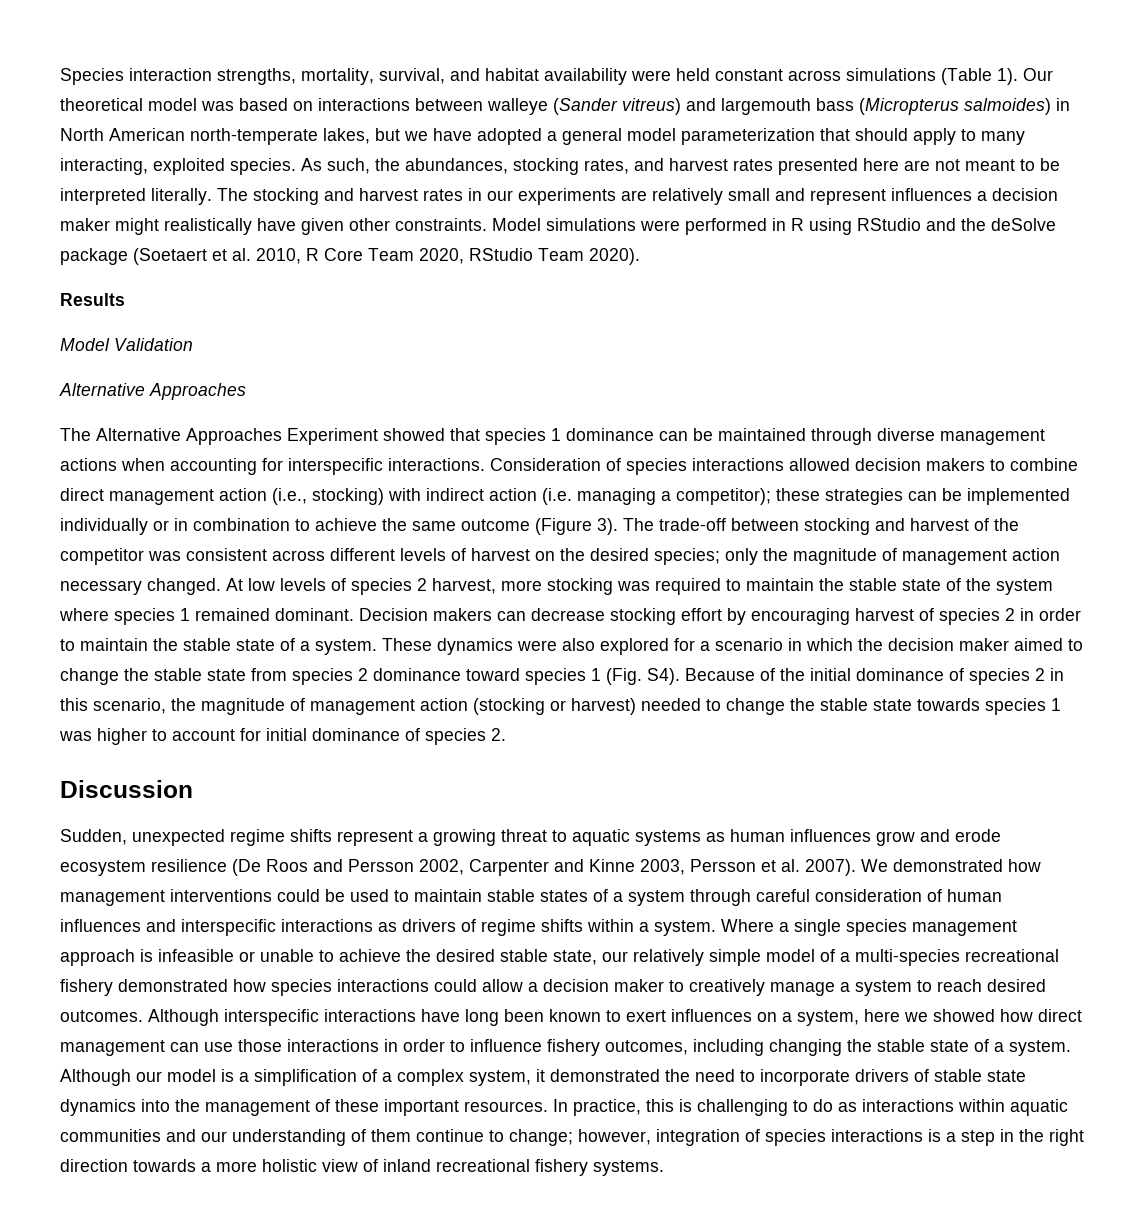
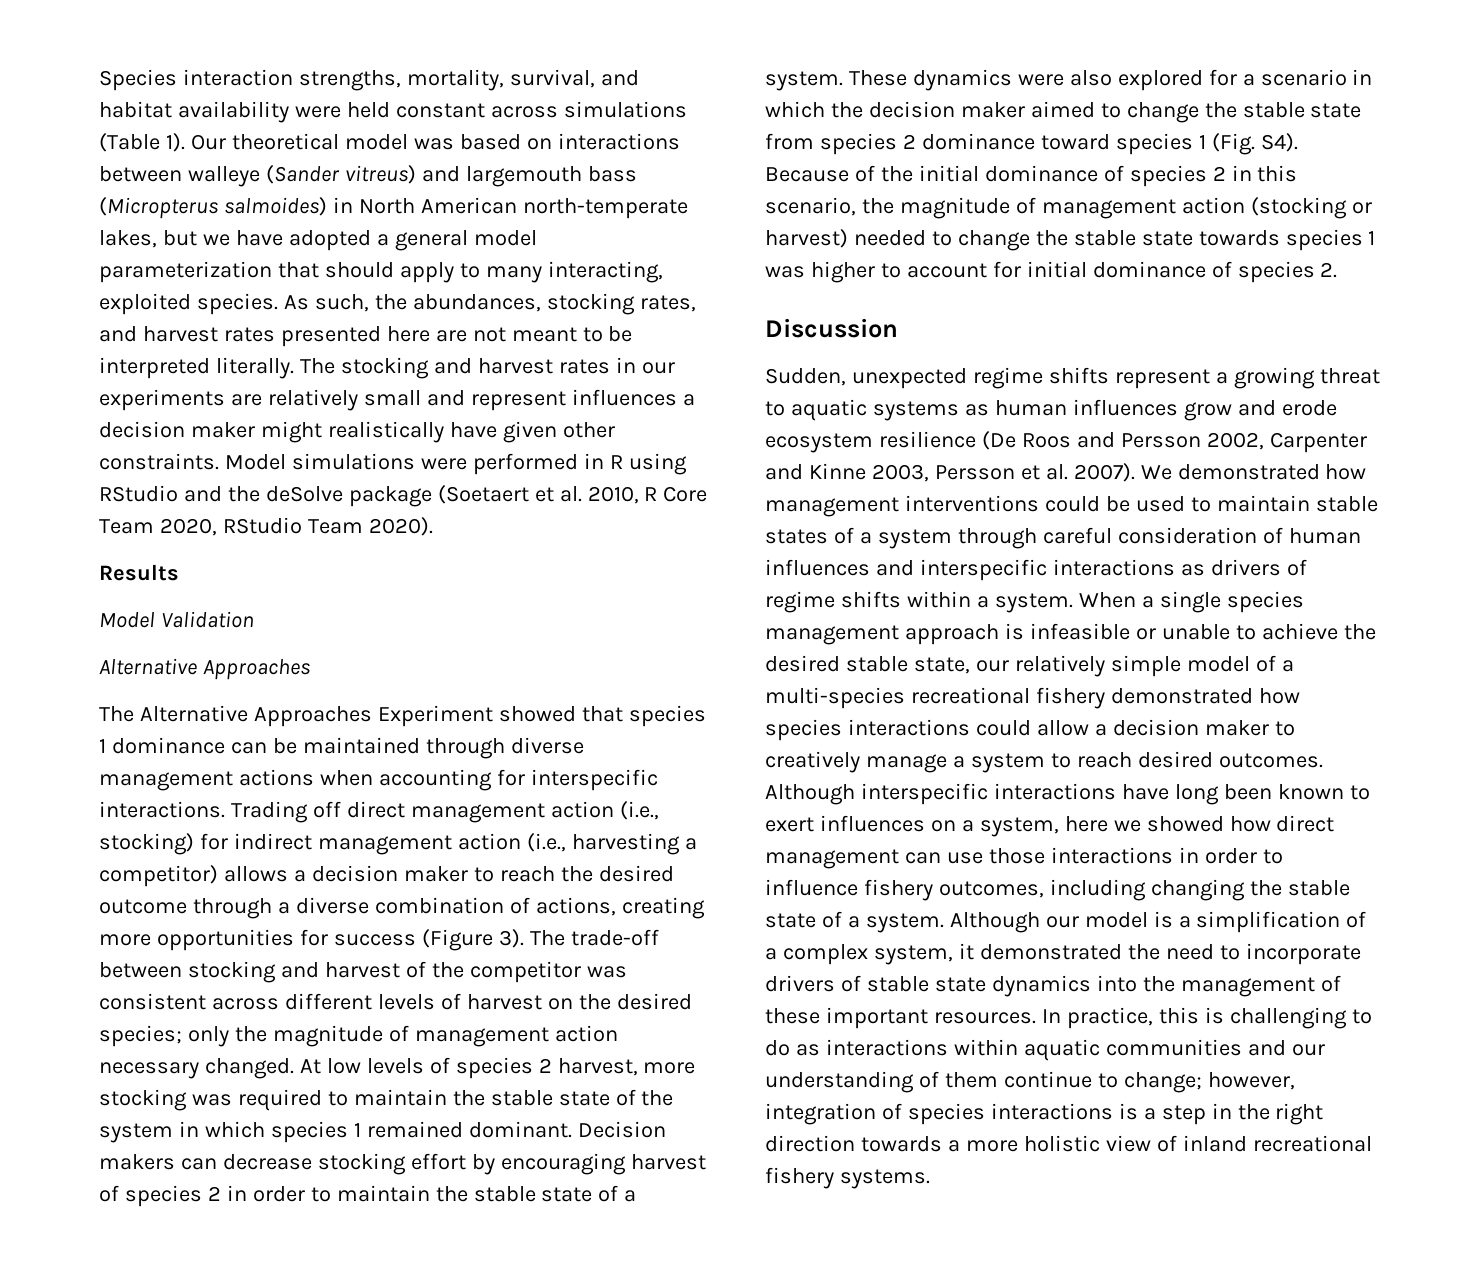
[490,458,1078,475] Consideration of species interactions allowed decision makers to combine -> [230,801,341,823] Trading off
[388,488,1070,505] [60,518,530,535] with indirect action (i.e. managing a competitor); these strategies can be implemented individually or in combination to achieve the same outcome -> [199,833,697,855] [99,865,674,887] [99,897,705,919] [99,929,416,951] for indirect management action (i.e., harvesting a competitor) allows a decision maker to reach the desired outcome through a diverse combination of actions, creating more opportunities for success
[59,608,109,621] where -> [178,1121,265,1138] in which
[721,919,774,932] Where -> [1078,592,1136,608] When

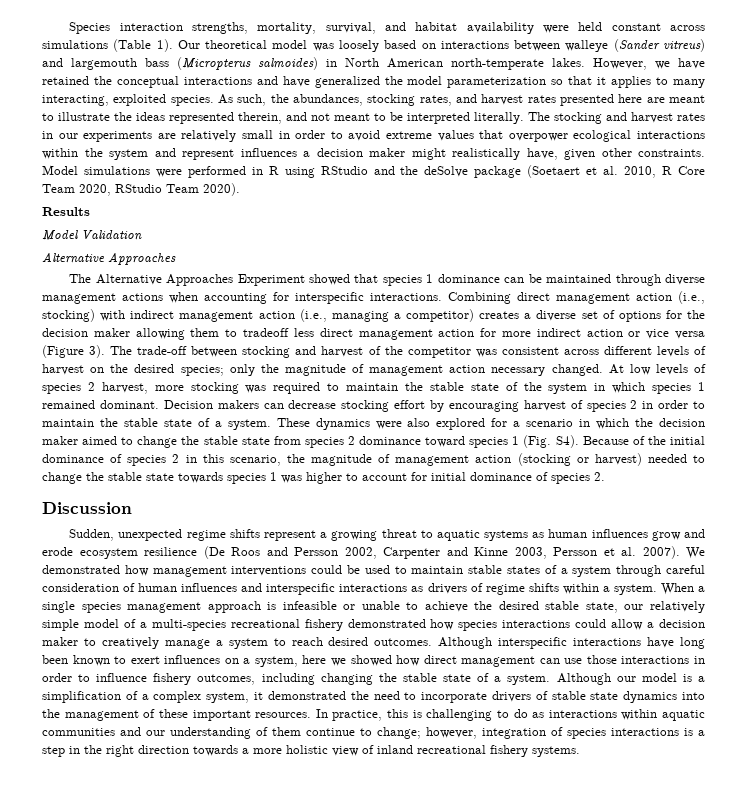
(454, 144) none -> [339,40,379,52] loosely
[99,230,537,251] [99,261,454,283] lakes, but we have adopted a general model parameterization that should apply -> [552,58,705,70] [42,76,652,88] lakes. However, we have retained the conceptual interactions and have generalized the model parameterization so that it applies
(467, 336) none -> [669,95,705,103] [42,112,307,124] meant to illustrate the ideas represented therein, and
(421, 398) none -> [278,130,706,142] [42,148,148,160] in order to avoid extreme values that overpower ecological interactions within the system
[449,422,497,438] have -> [526,148,558,160] have,
[230,801,341,823] Trading off -> [448,292,511,304] Combining
[199,833,228,850] for -> [100,310,126,321] with
[571,833,680,855] harvesting -> [331,311,389,322] managing
[223,865,674,882] [99,897,705,919] [99,929,416,951] allows a decision maker to reach the desired outcome through a diverse combination of actions, creating more opportunities for success -> [479,310,705,322] [42,328,705,340] creates a diverse set of options for the decision maker allowing them to tradeoff less direct management action for more indirect action or vice versa

